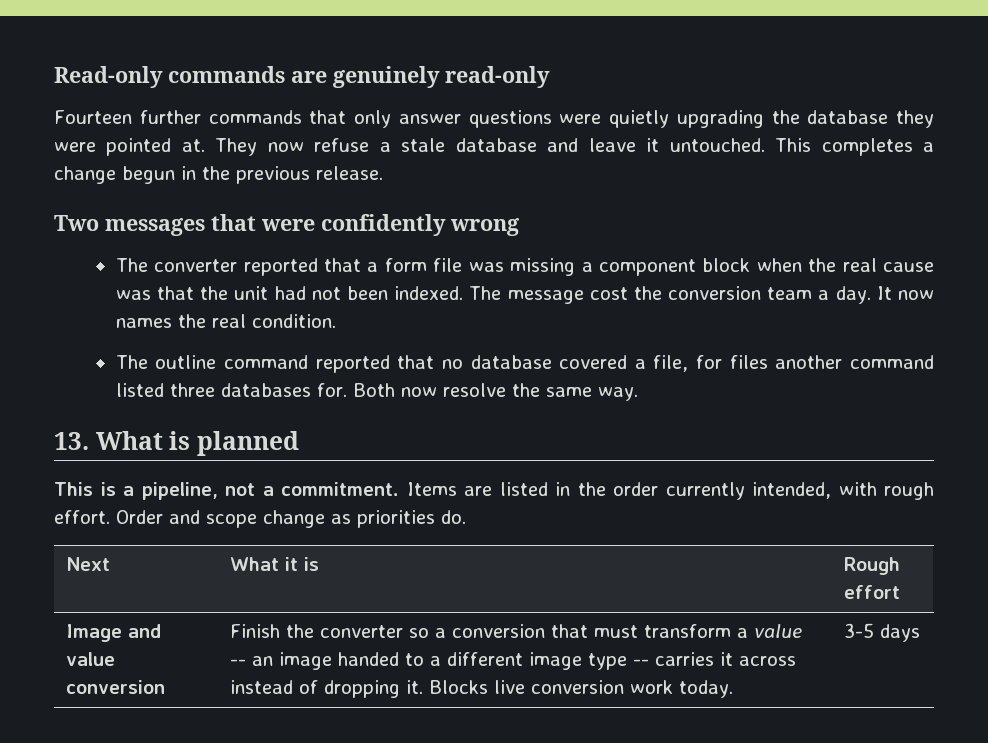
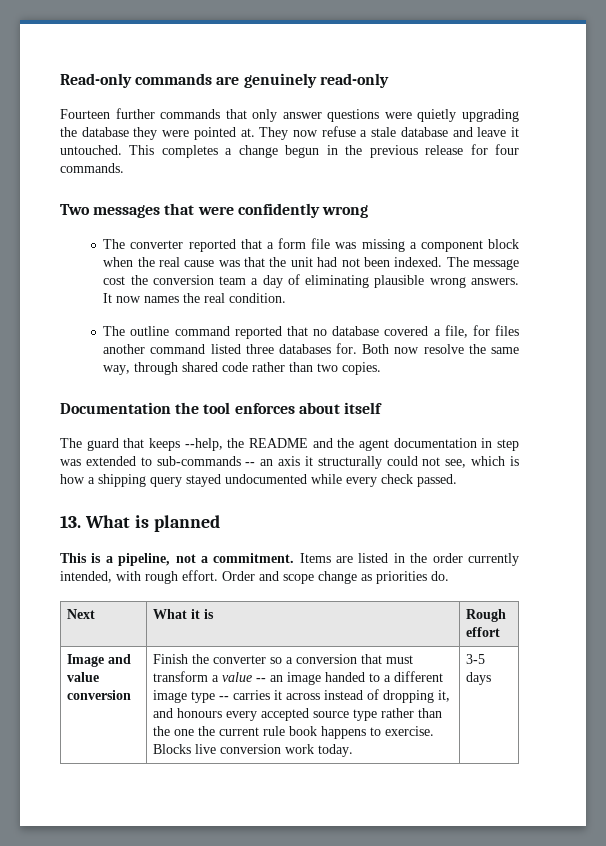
[316,166,383,180] release. -> [425,144,519,155] [60,163,124,173] release for four commands.
[835,286,871,304] day. -> [262,274,519,288] day of eliminating plausible wrong answers.
[597,387,638,401] way. -> [103,362,382,375] [60,402,382,414] [60,438,519,451] [60,456,519,469] [60,474,457,487] way, through shared code rather than two copies. // Documentation the tool enforces about itself // The guard that keeps --help, the README and the agent documentation in step was extended to sub-commands -- an axis it structurally could not see, which is how a shipping query stayed undocumented while every check passed.
[406,680,424,694] it. -> [438,690,451,702] [153,708,443,721] [153,726,435,739] it, and honours every accepted source type rather than the one the current rule book happens to exercise.

